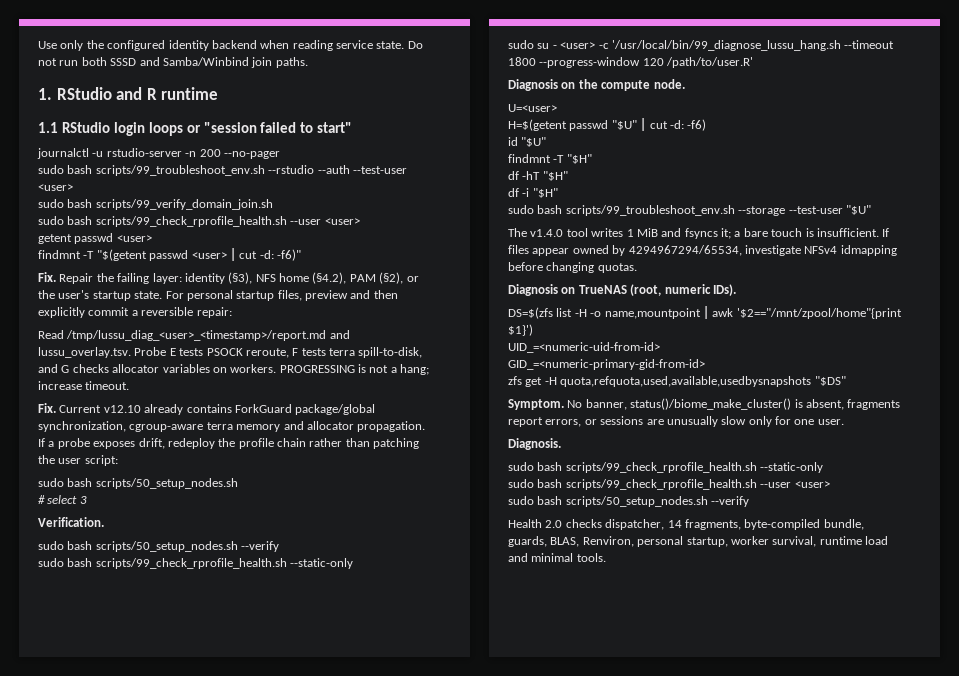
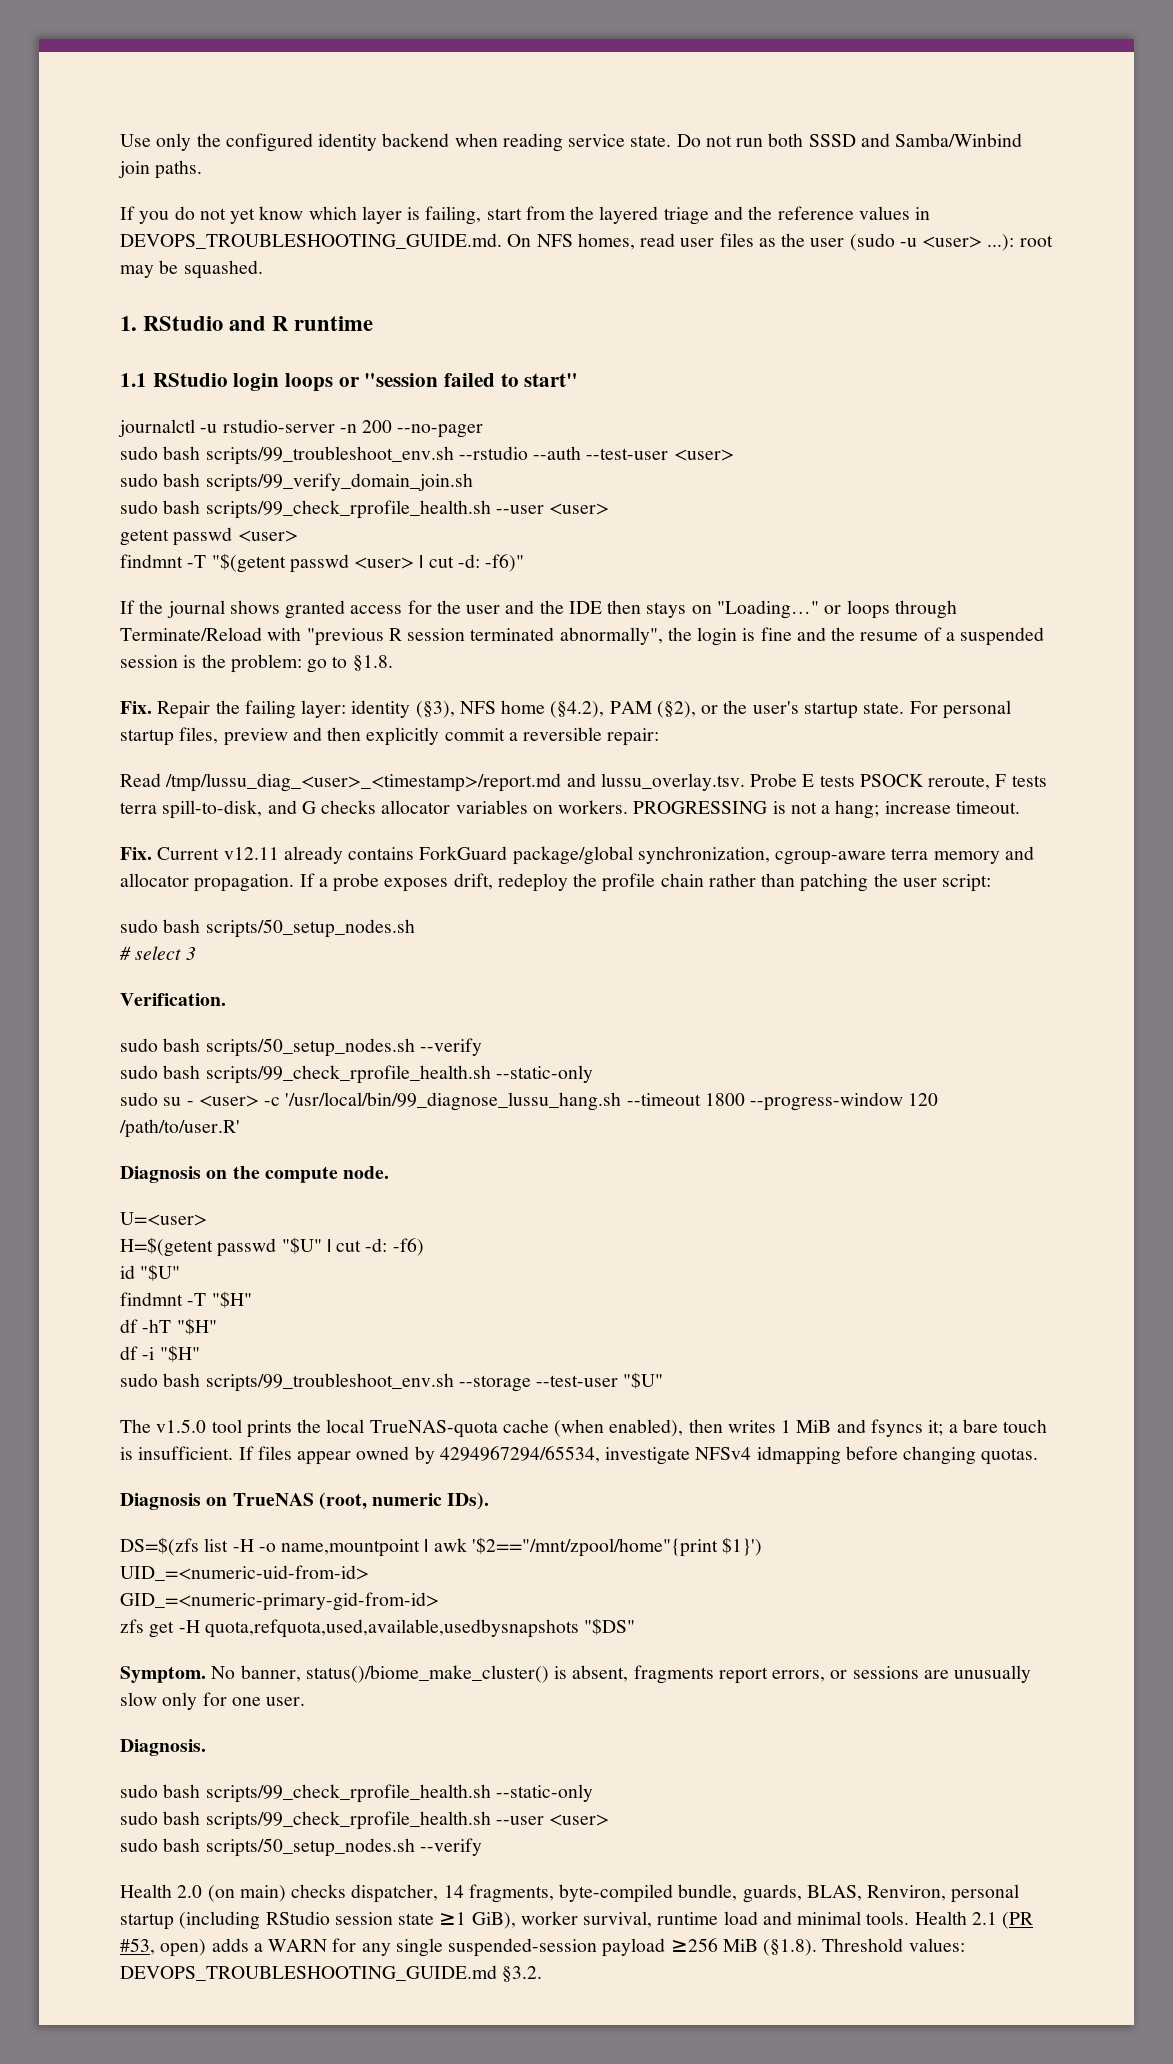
(308, 62) none -> [120,206,931,225] [120,233,1053,251] [120,260,263,279] // If you do not yet know which layer is failing, start from the layered triage and the reference values in DEVOPS_TROUBLESHOOTING_GUIDE.md. On NFS homes, read user files as the user (sudo -u <user> ...): root may be squashed.
(301, 255) none -> [120,600,957,619] [120,627,1045,646] [120,654,393,673] // If the journal shows granted access for the user and the IDE then stays on "Loading…" or loops through Terminate/Reload with "previous R session terminated abnormally", the login is fine and the resume of a suspended session is the problem: go to §1.8.
[103,405,141,413] v12.10 -> [223,847,279,860] v12.11
[530,228,588,237] v1.4.0 tool -> [156,1419,723,1438] v1.5.0 tool prints the local TrueNAS-quota cache (when enabled), then
(563, 524) none -> [207,1885,286,1902] (on main)
[686,537,728,547] startup, -> [120,1911,516,1930] startup (including RStudio session state ≥1 GiB),
(606, 557) none -> [914,1911,1034,1929] [120,1938,965,1957] [120,1965,543,1982] Health 2.1 (PR #53, open) adds a WARN for any single suspended-session payload ≥256 MiB (§1.8). Threshold values: DEVOPS_TROUBLESHOOTING_GUIDE.md §3.2.

